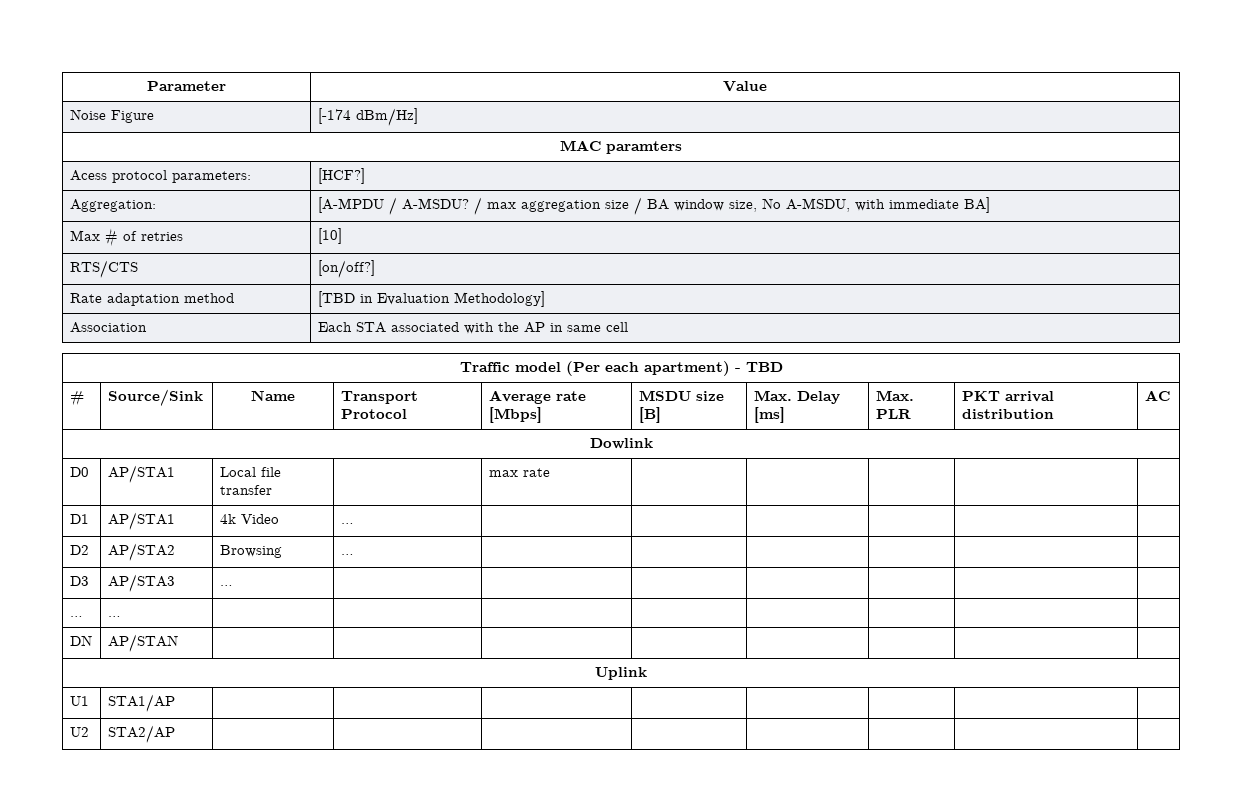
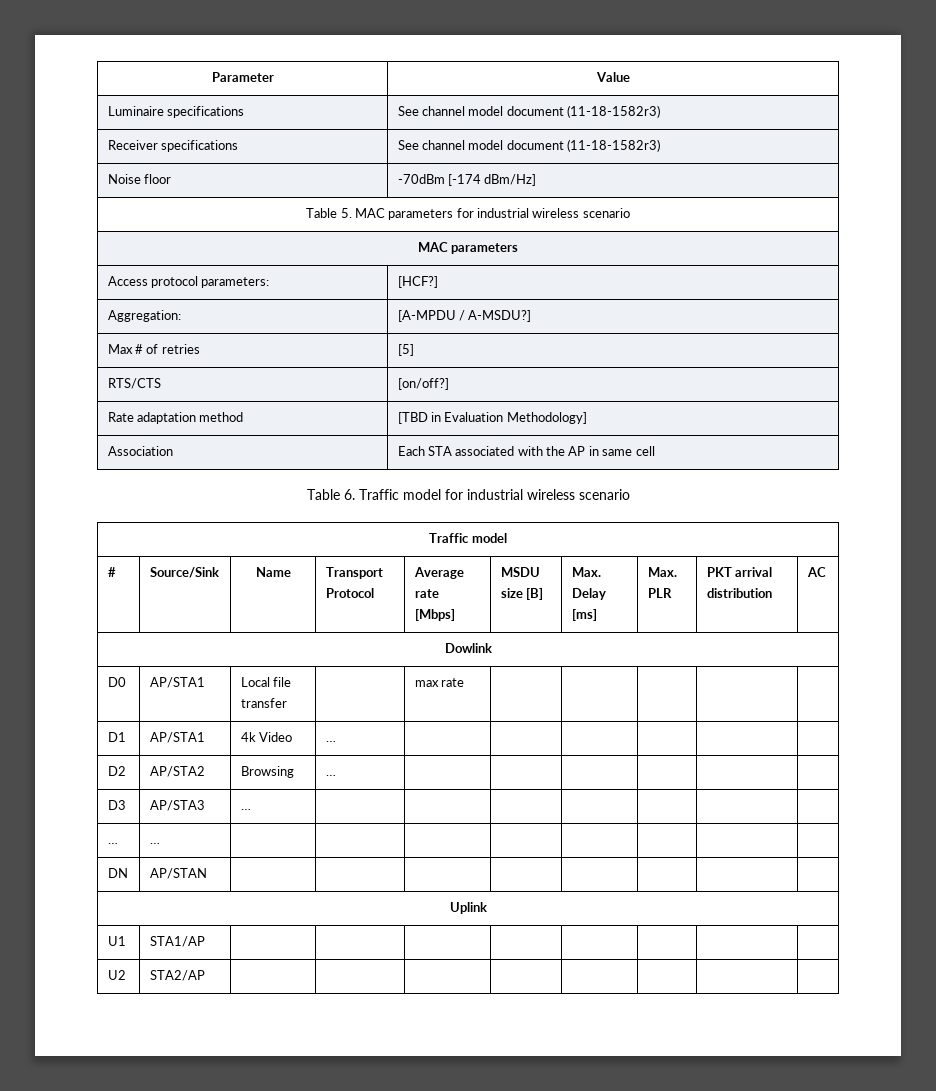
(767, 86) none -> [107,106,244,118] [397,105,661,118] [107,140,238,152] [397,139,661,152] // Luminaire specifications | See channel model document (11-18-1582r3) // Receiver specifications | See channel model document (11-18-1582r3)
[110,110,154,123] Figure | -> [143,174,171,184] [397,174,445,184] floor | -70dBm
[560,140,682,154] [69,170,107,181] MAC paramters // Acess -> [306,208,630,220] [417,242,519,254] [107,276,148,286] Table 5. MAC parameters for industrial wireless scenario // MAC parameters // Access
[401,197,990,215] A-MSDU? / max aggregation size / BA window size, No A-MSDU, with immediate BA] -> [468,310,532,322] A-MSDU?]
[317,228,342,244] [10] -> [397,344,414,356] [5]
[459,361,783,376] // Traffic model (Per each apartment) - TBD -> [306,489,630,500] [429,533,507,543] // Table 6. Traffic model for industrial wireless scenario // Traffic model

